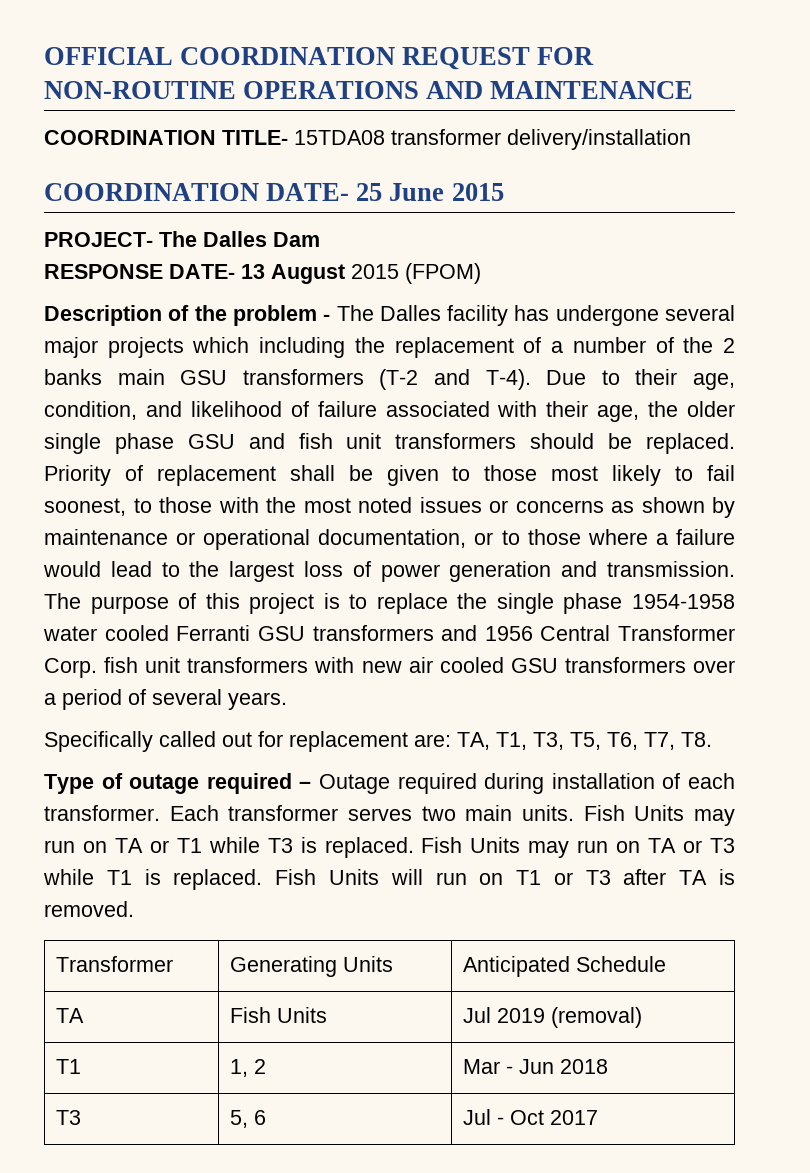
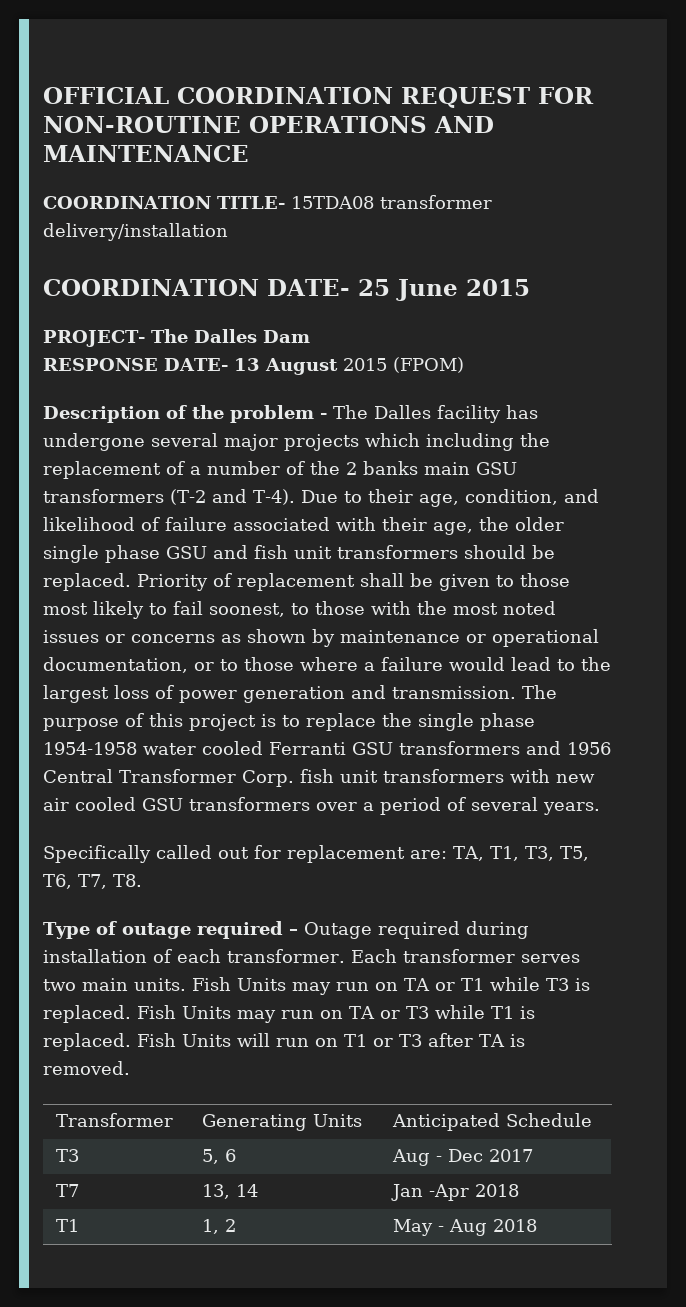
[55,1008,84,1023] [229,1007,327,1023] [462,1007,642,1028] [55,1059,81,1074] [229,1059,266,1077] [462,1059,608,1074] [55,1110,81,1125] [229,1110,266,1128] [462,1109,598,1125] TA | Fish Units | Jul 2019 (removal) // T1 | 1, 2 | Mar - Jun 2018 // T3 | 5, 6 | Jul - Oct 2017 -> [55,1149,79,1162] [201,1149,236,1164] [391,1149,533,1166] [55,1184,79,1197] [201,1184,258,1199] [390,1184,519,1201] [55,1219,79,1232] [201,1219,236,1234] [392,1219,537,1236] T3 | 5, 6 | Aug - Dec 2017 // T7 | 13, 14 | Jan -Apr 2018 // T1 | 1, 2 | May - Aug 2018

